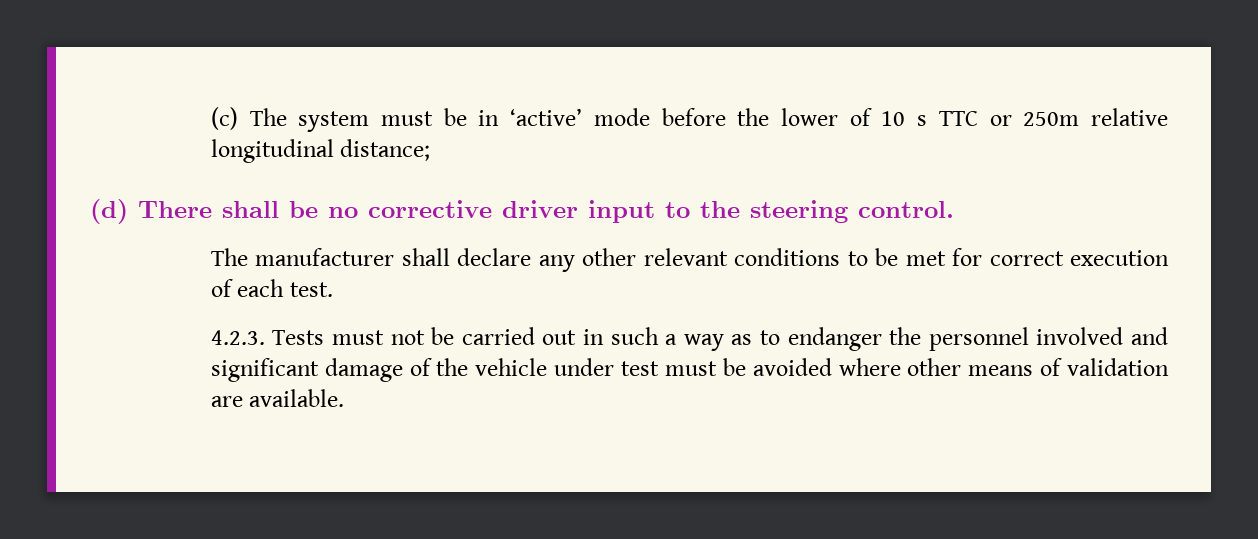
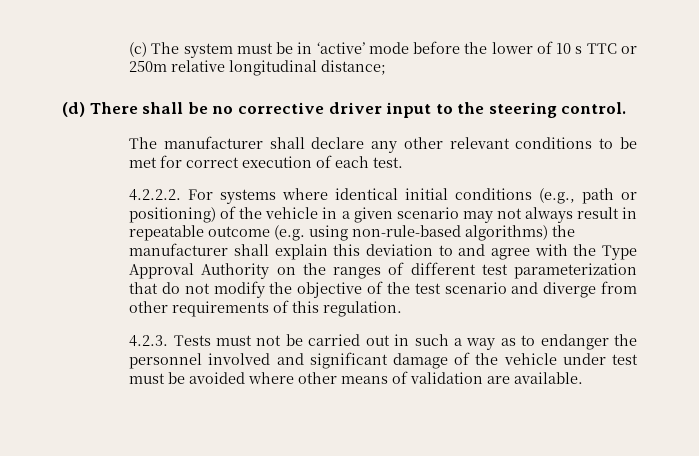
(333, 289) none -> [129,188,637,204] [129,206,637,223] [129,225,576,241] [129,243,637,260] [129,262,637,279] [129,281,637,298] [129,300,403,317] // 4.2.2.2. For systems where identical initial conditions (e.g., path or positioning) of the vehicle in a given scenario may not always result in repeatable outcome (e.g. using non-rule-based algorithms) the manufacturer shall explain this deviation to and agree with the Type Approval Authority on the ranges of different test parameterization that do not modify the objective of the test scenario and diverge from other requirements of this regulation.

